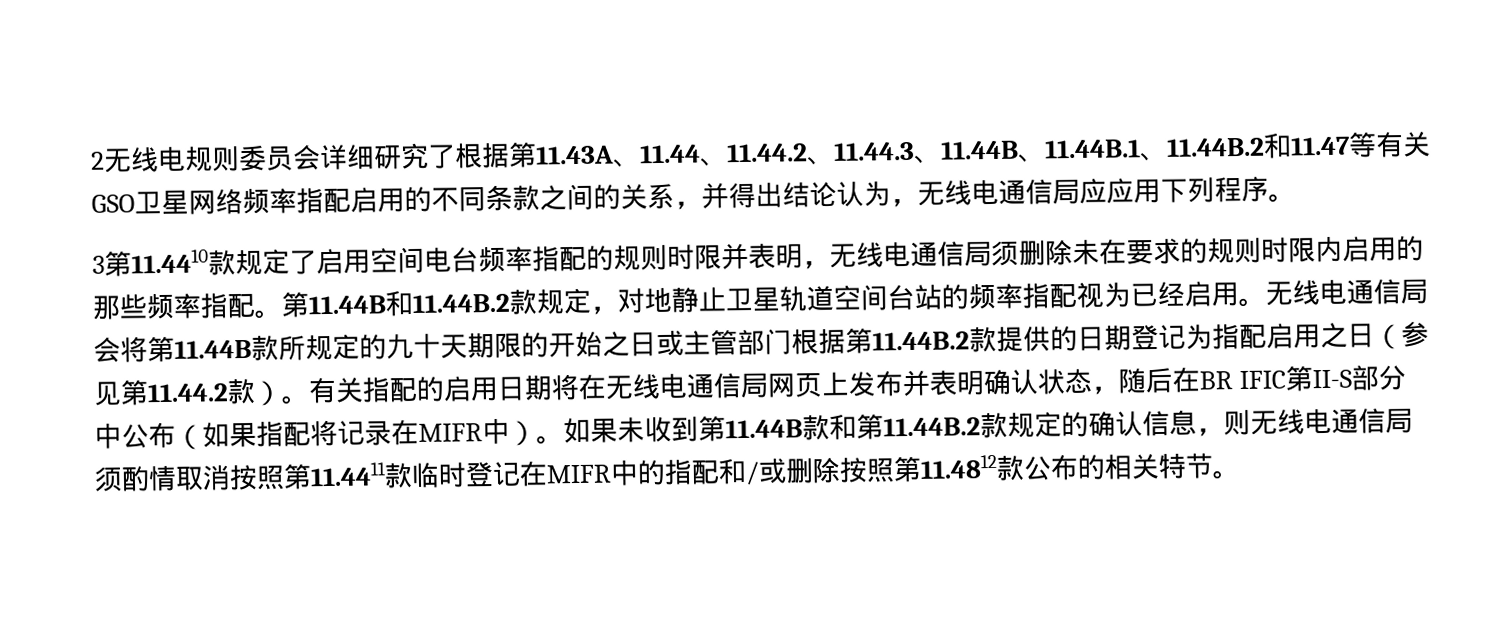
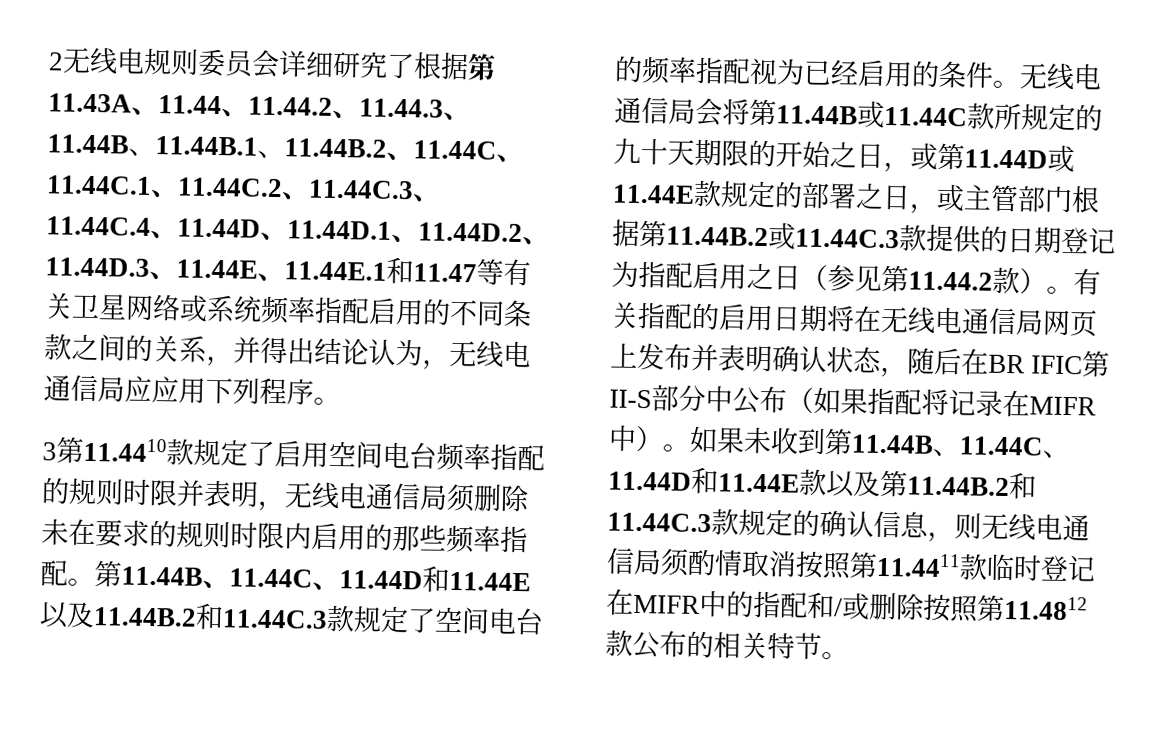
(1265, 147) none -> [386,140,524,163] [46,175,440,202] [46,216,550,245] [45,257,387,282] 、11.44C、11.44C.1、11.44C.2、11.44C.3、11.44C.4、11.44D、11.44D.1、11.44D.2、11.44D.3、11.44E、11.44E.1
[91,194,135,213] GSO -> (73, 306) none
(243, 202) none -> [179,294,262,323] 或系统
[385,284,942,317] 和11.44B.2款规定，对地静止卫星轨道空间台站 -> [202,565,531,593] [39,601,544,636] 、11.44C、11.44D和11.44E以及11.44B.2和11.44C.3款规定了空间电台
(1239, 294) none -> [911,60,994,89] 的条件
(252, 349) none -> [857,100,968,128] 或11.44C
(657, 344) none -> [883,142,1075,173] [612,179,937,214] ，或第11.44D或11.44E款规定的部署之日，
(970, 341) none -> [768,222,900,250] 或11.44C.3
[802,413,981,441] 款和第11.44B.2 -> [932,436,1070,459] [608,466,1037,500] [607,512,712,533] 、11.44C、11.44D和11.44E款以及第11.44B.2和11.44C.3

